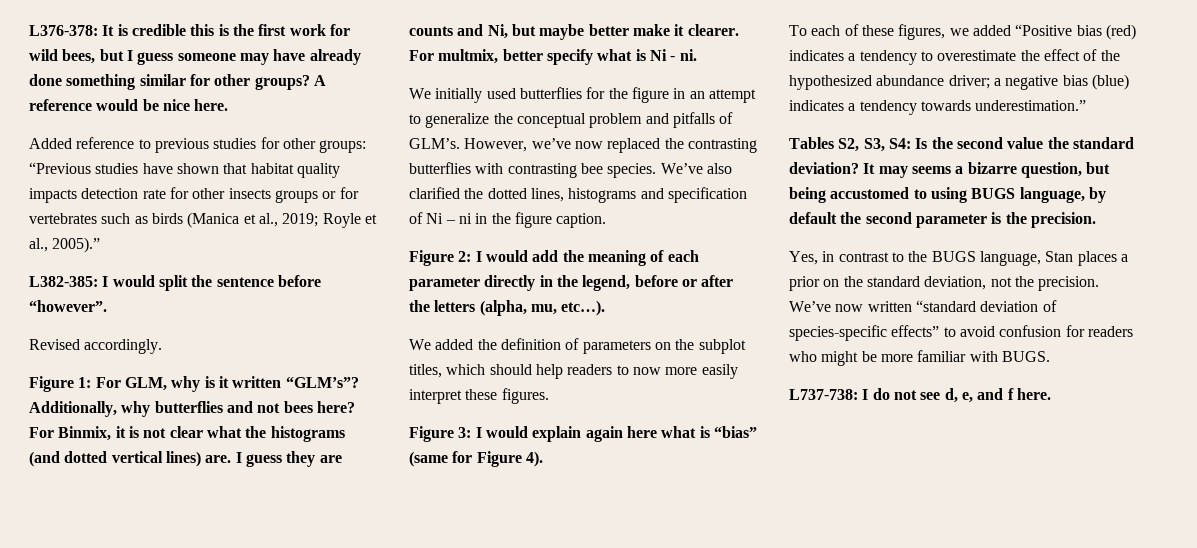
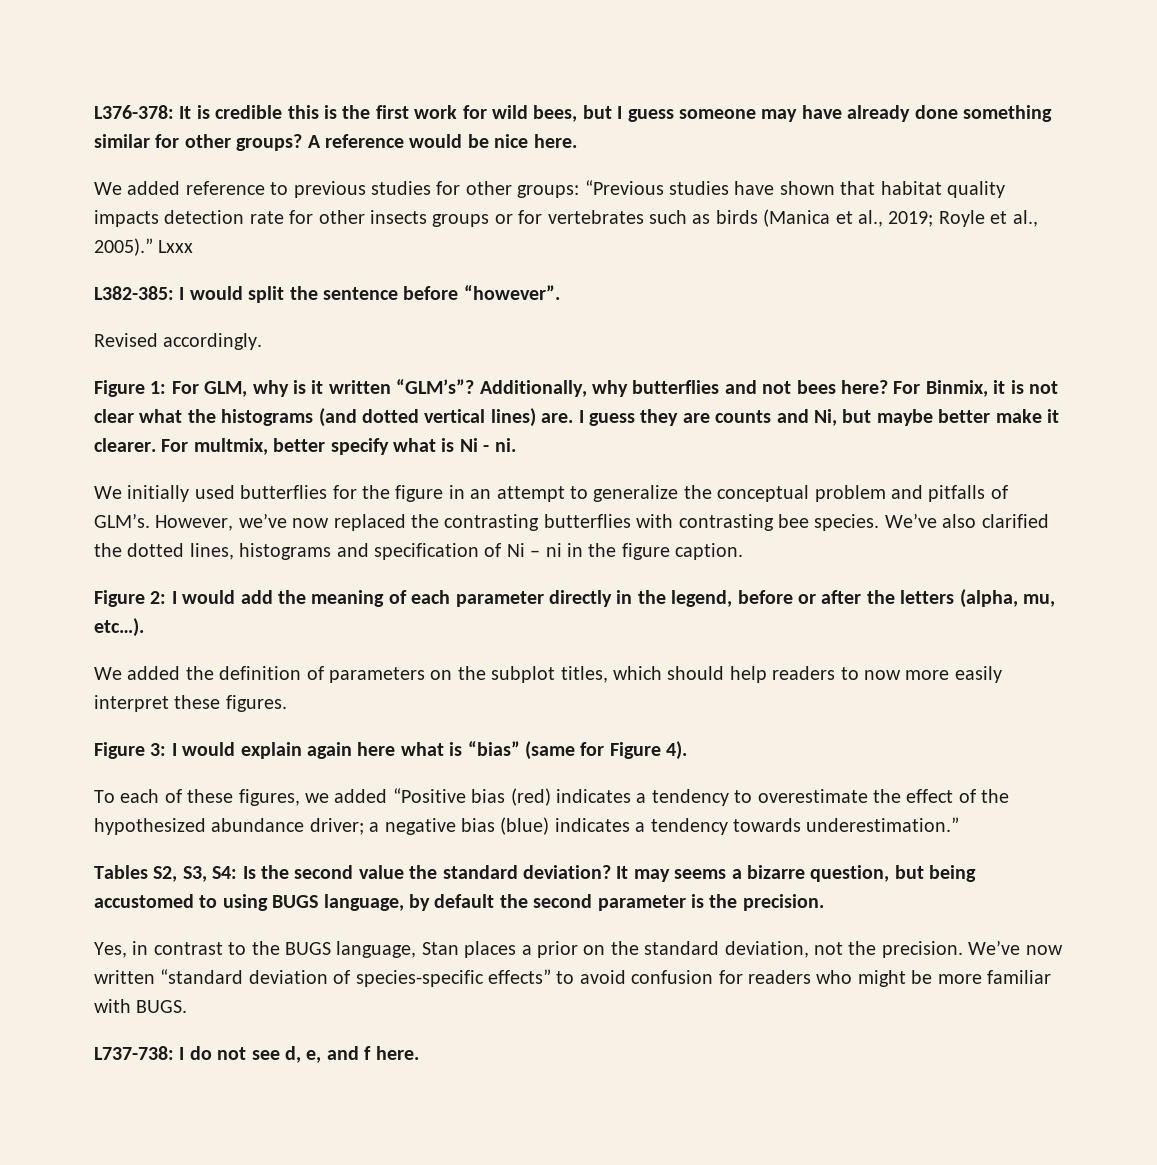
[29,138,72,149] Added -> [94,181,181,195] We added
(101, 245) none -> [158,240,194,253] Lxxx

